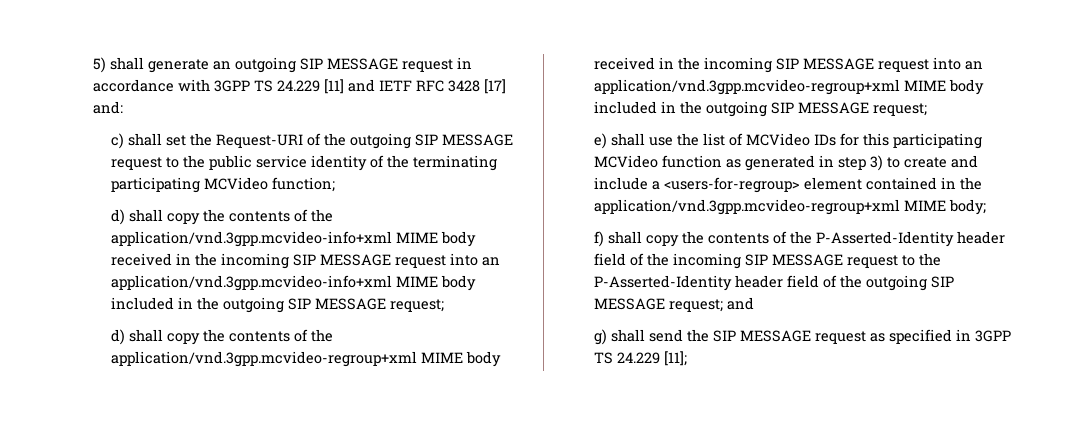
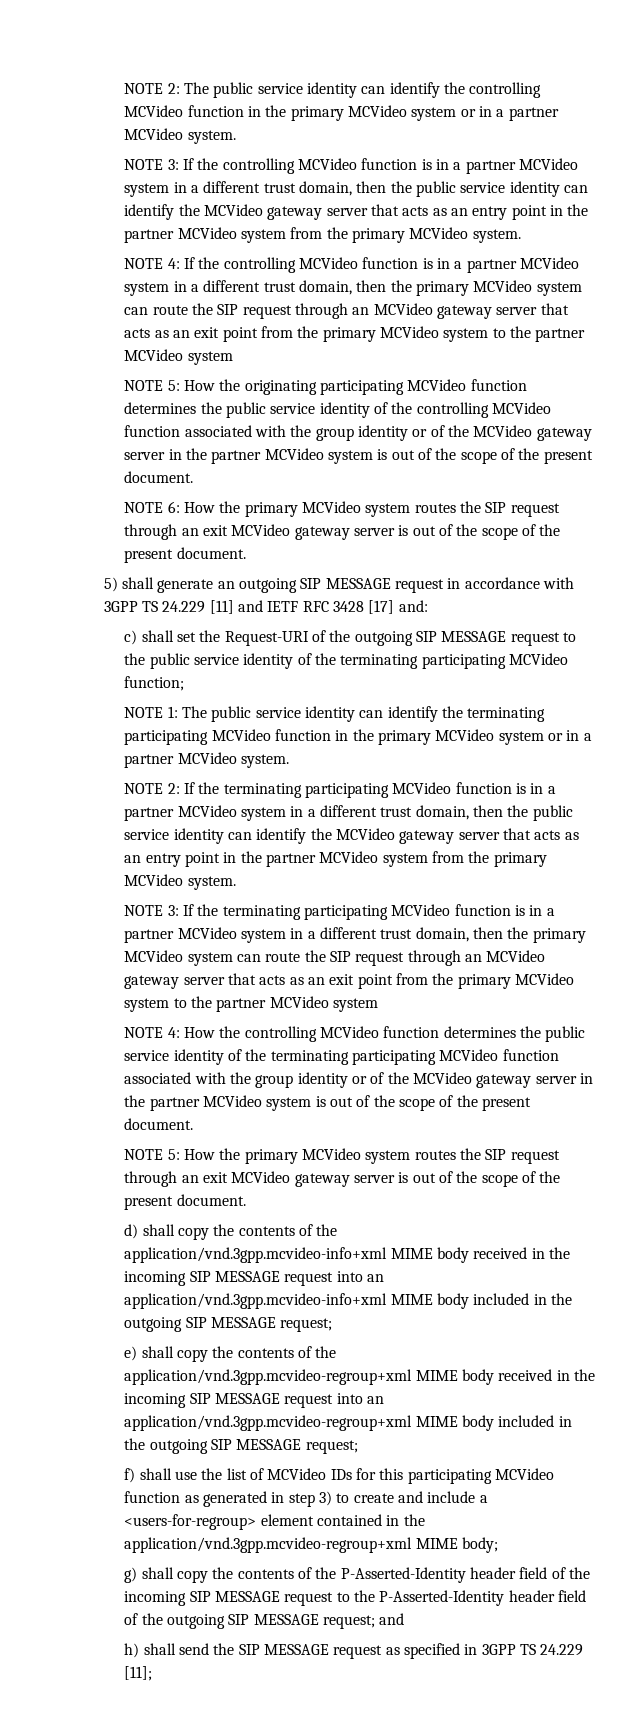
(92, 65) none -> [124,82,542,98] [124,105,559,121] [124,128,236,144] [124,158,578,174] [124,181,588,197] [124,204,589,220] [124,227,521,243] [124,257,579,273] [124,280,582,296] [124,303,569,319] [124,326,586,342] [124,349,233,365] [124,379,527,395] [124,402,551,418] [124,425,592,441] [124,448,593,464] [124,471,194,483] [124,501,560,517] [124,524,561,540] [124,547,246,563] NOTE 2: The public service identity can identify the controlling MCVideo function in the primary MCVideo system or in a partner MCVideo system. // NOTE 3: If the controlling MCVideo function is in a partner MCVideo system in a different trust domain, then the public service identity can identify the MCVideo gateway server that acts as an entry point in the partner MCVideo system from the primary MCVideo system. // NOTE 4: If the controlling MCVideo function is in a partner MCVideo system in a different trust domain, then the primary MCVideo system can route the SIP request through an MCVideo gateway server that acts as an exit point from the primary MCVideo system to the partner MCVideo system // NOTE 5: How the originating participating MCVideo function determines the public service identity of the controlling MCVideo function associated with the group identity or of the MCVideo gateway server in the partner MCVideo system is out of the scope of the present document. // NOTE 6: How the primary MCVideo system routes the SIP request through an exit MCVideo gateway server is out of the scope of the present document. //
(336, 184) none -> [124,706,546,722] [124,729,592,745] [124,752,290,768] [124,782,556,798] [124,805,573,821] [124,828,579,844] [124,851,547,867] [124,874,236,890] [124,904,555,920] [124,927,586,943] [124,950,546,966] [124,973,574,989] [124,996,378,1012] [124,1026,586,1042] [124,1049,559,1065] [124,1072,593,1088] [124,1095,531,1111] [124,1118,194,1130] [124,1148,560,1164] [124,1171,561,1187] [124,1194,246,1210] // NOTE 1: The public service identity can identify the terminating participating MCVideo function in the primary MCVideo system or in a partner MCVideo system. // NOTE 2: If the terminating participating MCVideo function is in a partner MCVideo system in a different trust domain, then the public service identity can identify the MCVideo gateway server that acts as an entry point in the partner MCVideo system from the primary MCVideo system. // NOTE 3: If the terminating participating MCVideo function is in a partner MCVideo system in a different trust domain, then the primary MCVideo system can route the SIP request through an MCVideo gateway server that acts as an exit point from the primary MCVideo system to the partner MCVideo system // NOTE 4: How the controlling MCVideo function determines the public service identity of the terminating participating MCVideo function associated with the group identity or of the MCVideo gateway server in the partner MCVideo system is out of the scope of the present document. // NOTE 5: How the primary MCVideo system routes the SIP request through an exit MCVideo gateway server is out of the scope of the present document.
[111,329,126,345] d) -> [124,1346,138,1361] e)
[594,133,608,149] e) -> [124,1468,136,1483] f)
[594,231,605,247] f) -> [124,1567,138,1583] g)
[594,329,608,345] g) -> [124,1643,140,1658] h)

